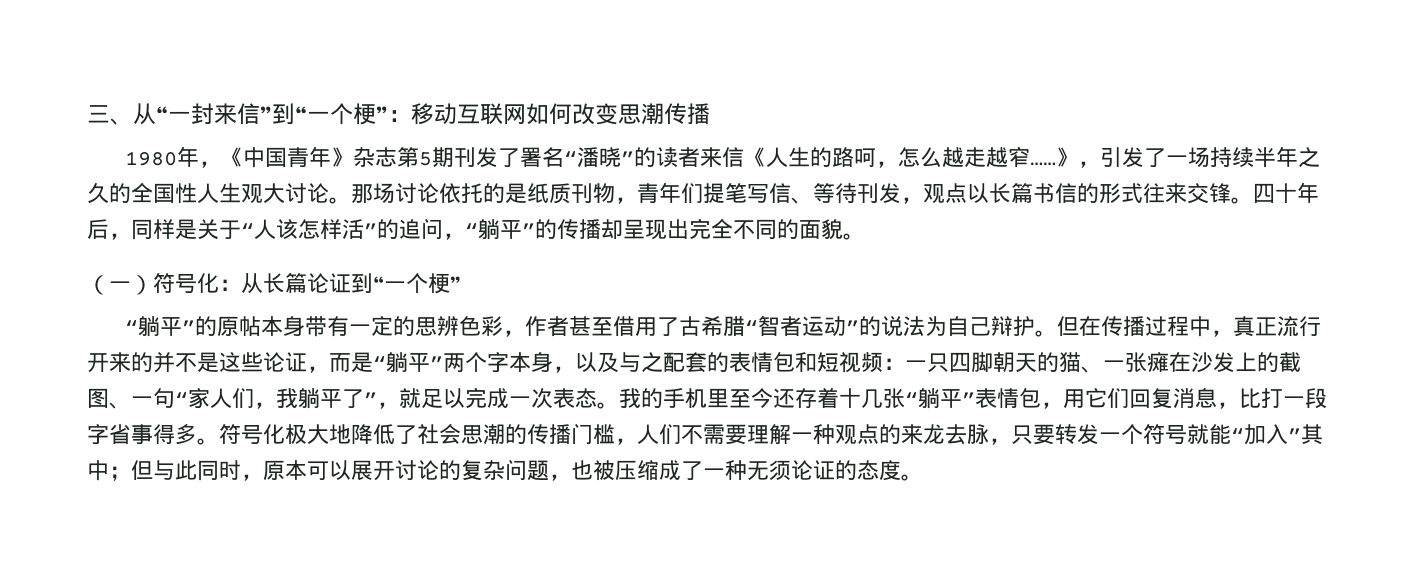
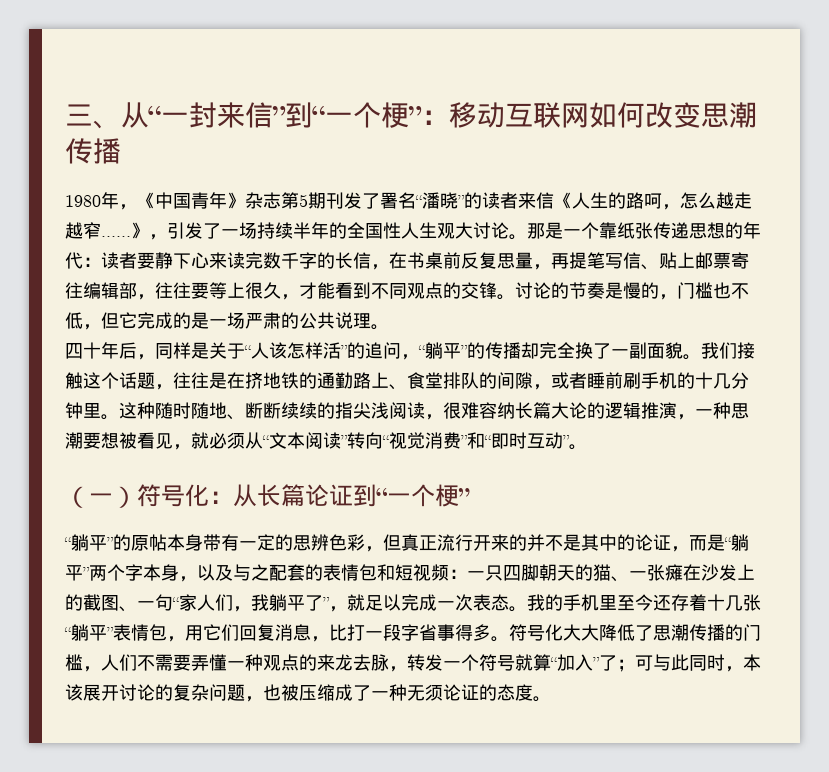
[1298,147,1321,168] [87,183,109,204] 之久 -> (329, 230) none
[373,182,1253,204] 场讨论依托的是纸质刊物，青年们提笔写信、等待刊发，观点以长篇书信的形式往来交锋。 -> [545,222,761,239] [65,252,749,270] [65,282,749,300] [65,312,389,330] 是一个靠纸张传递思想的年代：读者要静下心来读完数千字的长信，在书桌前反复思量，再提笔写信、贴上邮票寄往编辑部，往往要等上很久，才能看到不同观点的交锋。讨论的节奏是慢的，门槛也不低，但它完成的是一场严肃的公共说理。 //
[623,218,843,240] 呈现出完全不同的面貌 -> [539,342,755,360] [65,372,749,390] [65,402,749,420] [65,432,570,450] 完全换了一副面貌。我们接触这个话题，往往是在挤地铁的通勤路上、食堂排队的间隙，或者睡前刷手机的十几分钟里。这种随时随地、断断续续的指尖浅阅读，很难容纳长篇大论的逻辑推演，一种思潮要想被看见，就必须从“文本阅读”转向“视觉消费”和“即时互动”
[525,315,1234,337] 作者甚至借用了古希腊“智者运动”的说法为自己辩护。但在传播过程中， -> [383,534,401,551] 但
[219,352,263,372] 这些 -> [581,534,635,551] 其中的
[285,424,571,445] 极大地降低了社会思潮的传播 -> [563,624,743,641] 大大降低了思潮传播的
[747,424,791,445] 理解 -> [191,654,227,671] 弄懂
[1011,424,1055,445] 只要 -> (407, 669) none
[1209,424,1231,444] 能 -> [533,654,551,671] 算
[1301,424,1323,445] [87,460,153,481] 其中；但 -> [599,655,653,672] 了；可
[263,460,351,481] 原本可以 -> [743,654,761,671] [65,684,83,701] 本该

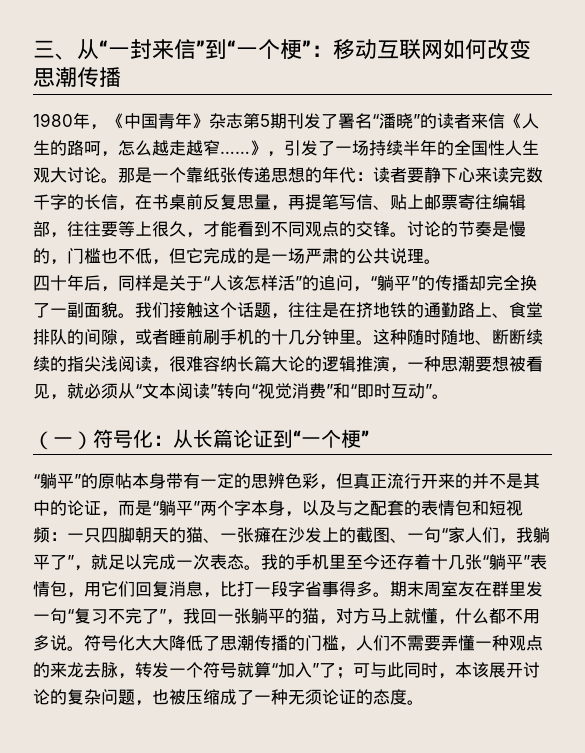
(509, 639) none -> [390,581,543,597] [33,608,540,625] [33,635,84,651] 期末周室友在群里发一句“复习不完了”，我回一张躺平的猫，对方马上就懂，什么都不用多说。

